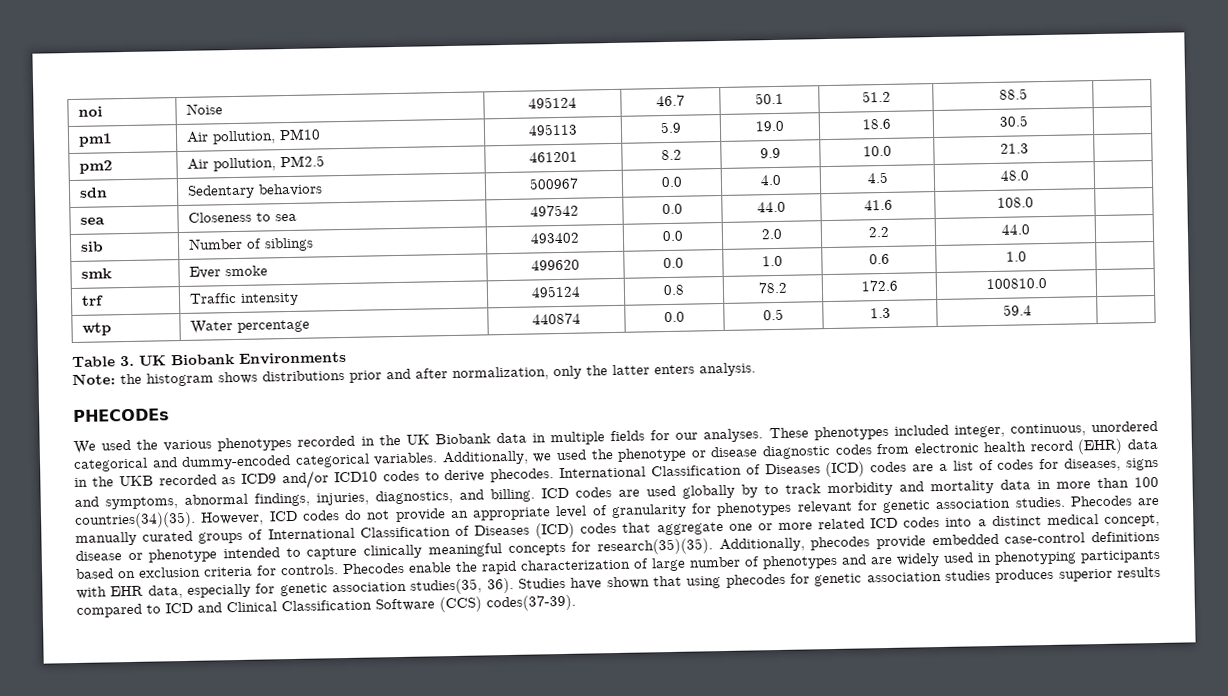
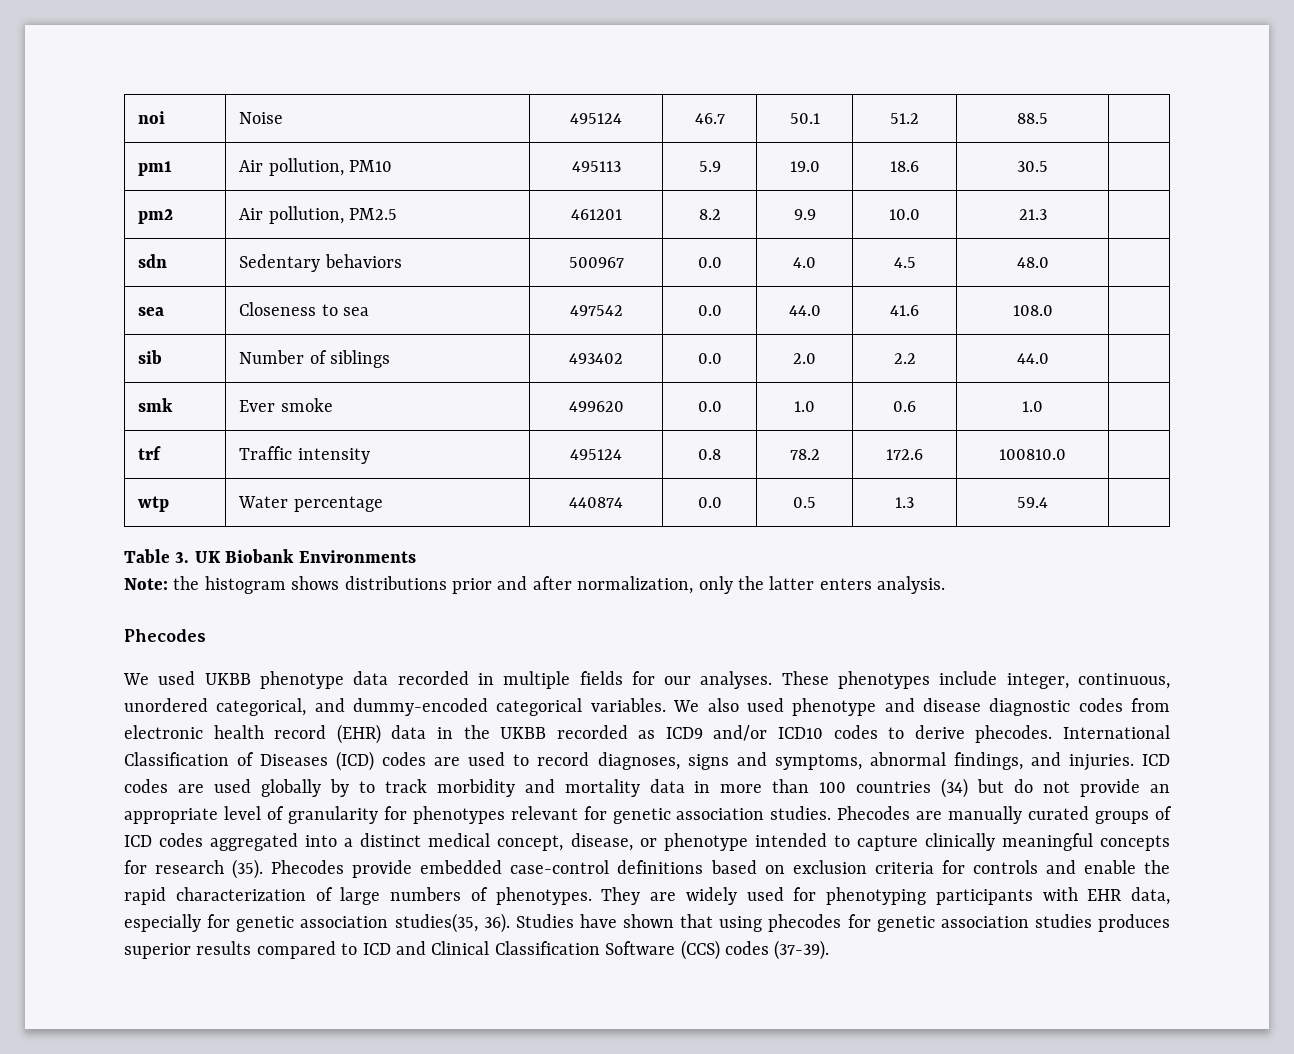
[73,408,170,423] PHECODEs -> [124,629,206,642] Phecodes
[136,432,527,452] the various phenotypes recorded in the UK Biobank data -> [204,671,469,689] UKBB phenotype data recorded
[893,424,949,436] included -> [939,671,998,685] include
[73,457,148,473] categorical -> [216,698,307,716] categorical,
[441,447,707,466] Additionally, we used the phenotype or -> [673,698,915,716] We also used phenotype and
[118,475,154,487] UKB -> [500,727,547,739] UKBB
[938,457,1122,472] a list of codes for diseases, -> [468,752,680,770] used to record diagnoses,
[316,488,535,506] injuries, diagnostics, and billing. -> [1030,752,1134,771] and injuries.
[74,510,340,529] countries(34)(35). However, ICD codes -> [856,778,1005,798] countries (34) but
[267,516,941,540] International Classification of Diseases (ICD) codes that aggregate one or more related ICD codes -> [124,833,299,851] ICD codes aggregated
[75,550,122,561] disease -> [570,833,633,851] disease,
[596,536,871,556] research(35)(35). Additionally, phecodes -> [155,859,345,879] research (35). Phecodes
[280,562,405,576] controls. Phecodes -> [972,860,1076,874] controls and
[689,554,867,570] number of phenotypes and -> [390,887,641,905] numbers of phenotypes. They
[977,553,992,563] in -> [793,887,817,901] for
[486,594,576,612] codes(37-39). -> [724,940,830,960] codes (37-39).

